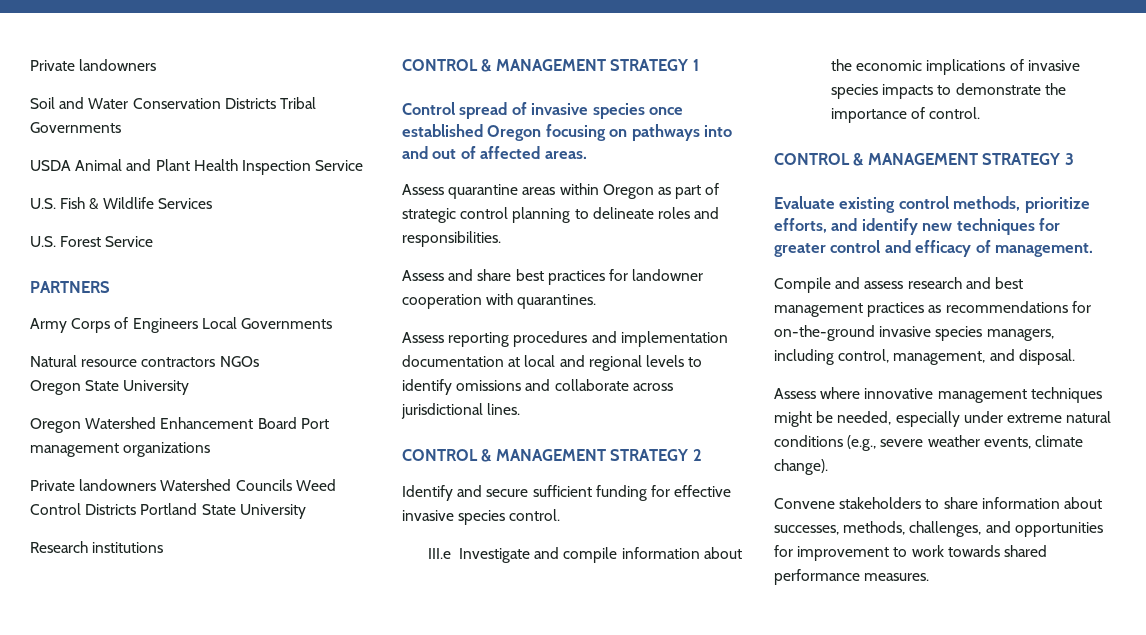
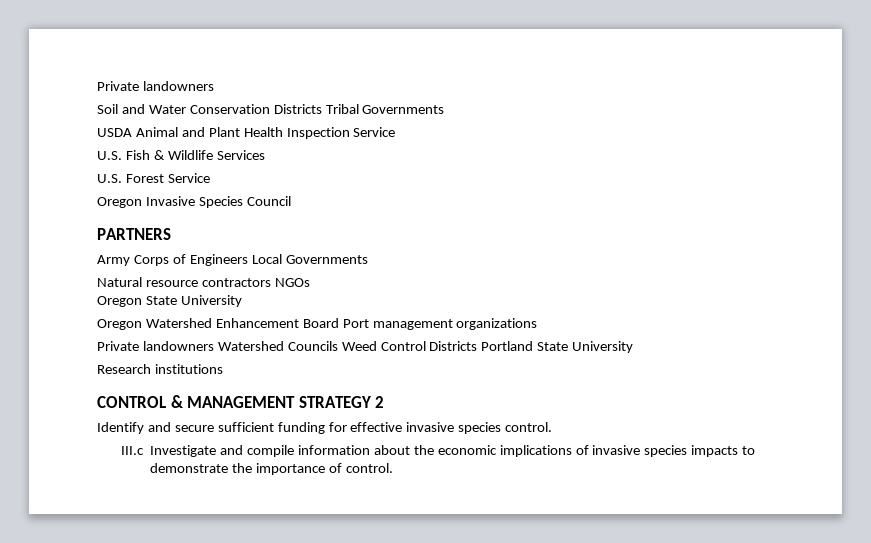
(154, 241) none -> [97,196,291,208] // Oregon Invasive Species Council
[402,59,699,72] [402,102,684,119] [402,124,733,141] [402,146,587,159] [402,183,720,199] [402,207,720,223] [402,231,501,247] [402,269,704,285] [402,293,597,309] [402,331,728,347] [402,355,703,371] [402,379,673,395] [401,403,521,419] // CONTROL & MANAGEMENT STRATEGY 1 // Control spread of invasive species once established Oregon focusing on pathways into and out of affected areas. // Assess quarantine areas within Oregon as part of strategic control planning to delineate roles and responsibilities. // Assess and share best practices for landowner cooperation with quarantines. // Assess reporting procedures and implementation documentation at local and regional levels to identify omissions and collaborate across jurisdictional lines. -> (223, 369) none
[428,548,452,559] III.e -> [121,446,145,455] III.c
[774,153,1074,166] [774,196,1090,213] [774,218,1061,235] [774,240,1094,257] [774,277,1023,293] [774,301,1091,317] [774,325,1054,341] [774,349,1075,365] [774,387,1102,403] [774,411,1112,427] [774,435,1083,451] [774,459,828,475] [774,497,1102,509] [774,521,1103,537] [774,545,1047,561] [774,569,930,585] // CONTROL & MANAGEMENT STRATEGY 3 // Evaluate existing control methods, prioritize efforts, and identify new techniques for greater control and efficacy of management. // Compile and assess research and best management practices as recommendations for on-the-ground invasive species managers, including control, management, and disposal. // Assess where innovative management techniques might be needed, especially under extreme natural conditions (e.g., severe weather events, climate change). // Convene stakeholders to share information about successes, methods, challenges, and opportunities for improvement to work towards shared performance measures. -> (393, 468) none

